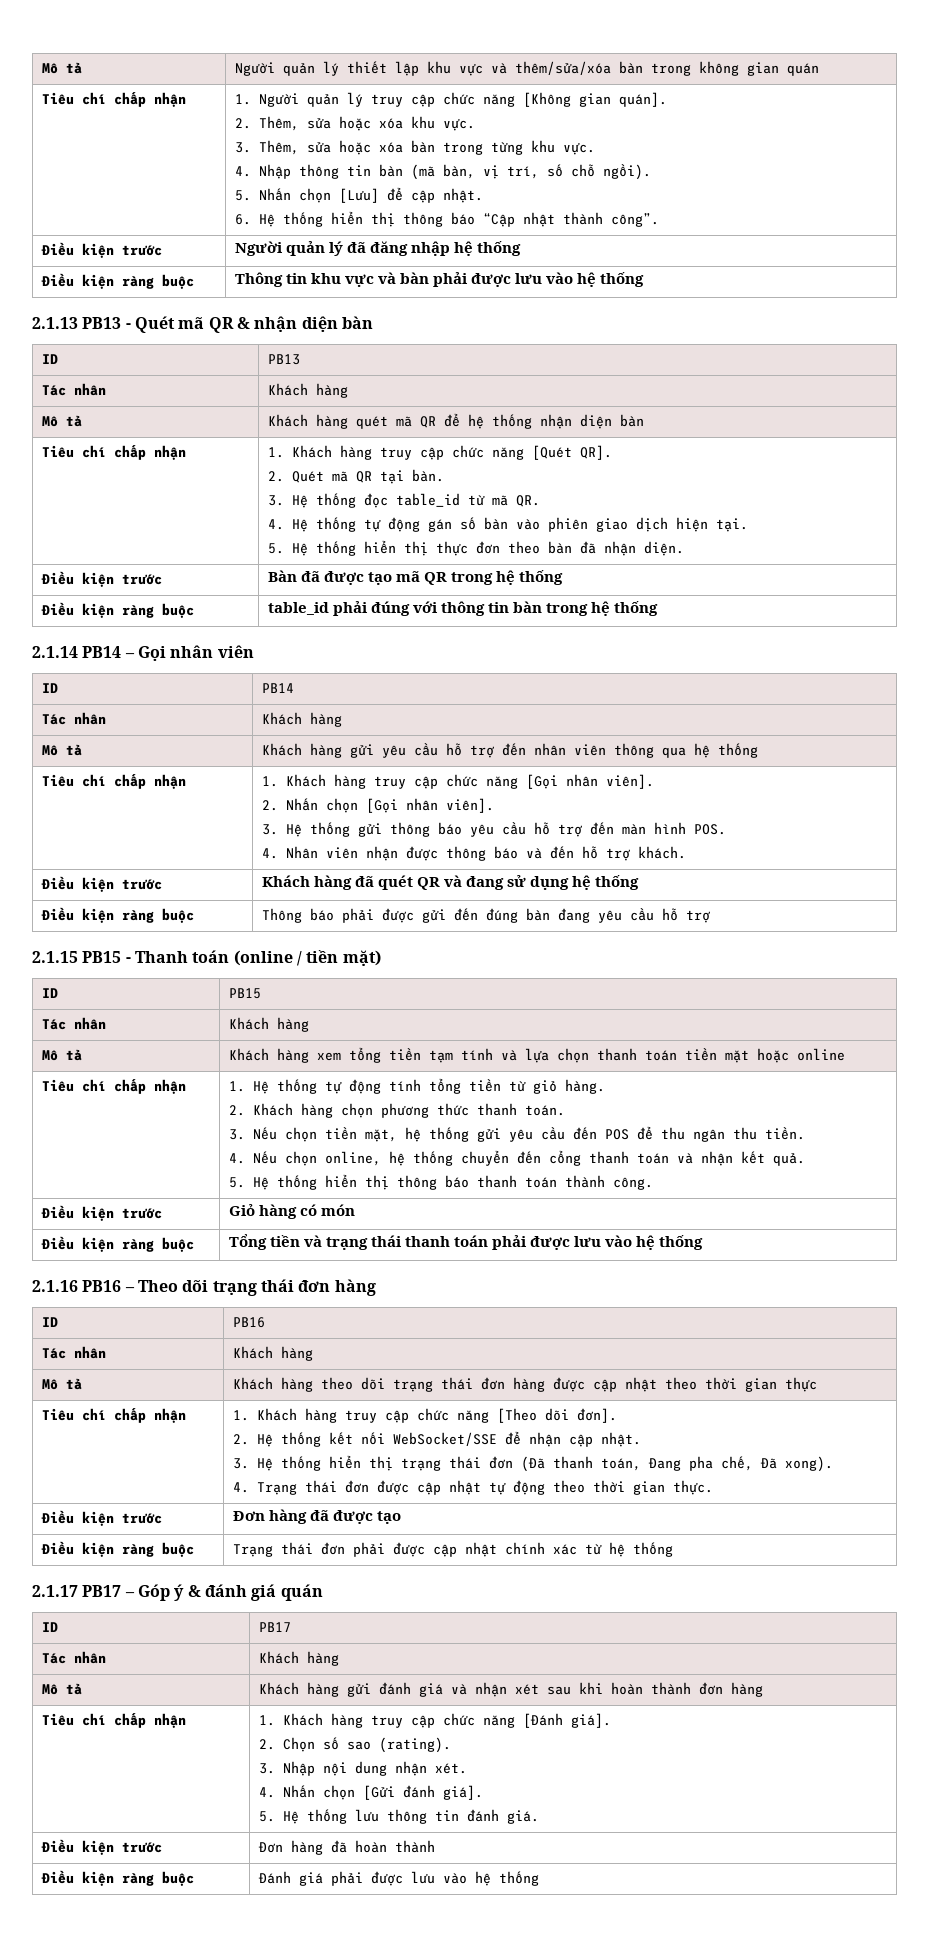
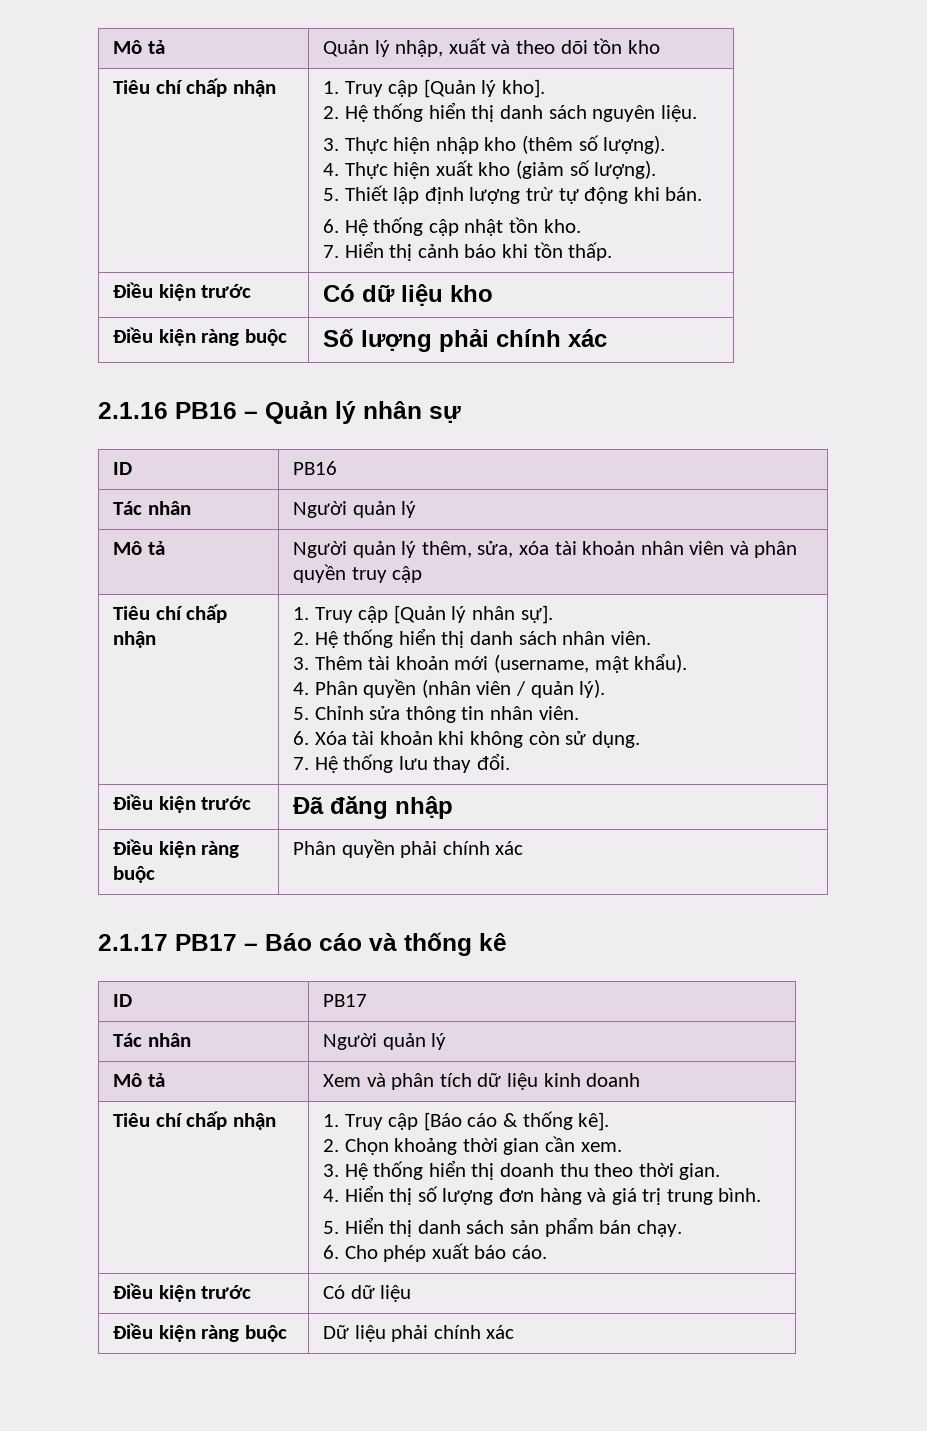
[41,62,82,74] [234,61,819,76] [41,92,186,107] [234,92,667,107] [234,116,475,131] [234,140,595,155] [234,164,651,180] [234,187,483,203] [234,211,659,227] [40,242,162,258] [234,241,522,256] [40,273,194,289] [234,272,645,287] [32,316,373,333] [41,354,58,364] [267,354,300,365] [41,383,106,396] [267,383,348,398] [41,415,82,427] [267,413,644,429] [41,445,186,460] [267,445,612,460] [267,469,444,484] [267,493,540,508] [267,517,748,532] [267,540,684,556] [40,571,162,587] [267,570,564,585] [40,602,194,618] [267,601,659,616] [32,645,254,661] [41,683,58,693] [261,683,294,693] [41,712,106,725] [261,712,342,727] [41,744,82,756] [261,743,758,758] [41,774,186,789] [261,774,654,789] [261,798,494,813] [261,822,726,837] [261,846,686,861] [40,876,162,892] [261,875,640,890] [40,907,194,923] [261,908,710,923] [32,950,381,966] [41,988,58,998] [228,988,261,999] [41,1017,106,1030] [228,1017,309,1032] [41,1049,82,1061] [228,1047,845,1063] [41,1079,186,1094] [228,1078,605,1094] [228,1103,565,1118] [228,1126,805,1142] [228,1150,805,1166] [228,1174,653,1190] [40,1205,162,1221] [228,1204,355,1219] [40,1236,194,1252] [228,1234,704,1250] [32,1279,376,1296] Mô tả | Người quản lý thiết lập khu vực và thêm/sửa/xóa bàn trong không gian quán // Tiêu chí chấp nhận | 1. Người quản lý truy cập chức năng [Không gian quán]. // 2. Thêm, sửa hoặc xóa khu vực. // 3. Thêm, sửa hoặc xóa bàn trong từng khu vực. // 4. Nhập thông tin bàn (mã bàn, vị trí, số chỗ ngồi). // 5. Nhấn chọn [Lưu] để cập nhật. // 6. Hệ thống hiển thị thông báo “Cập nhật thành công”. // Điều kiện trước | Người quản lý đã đăng nhập hệ thống // Điều kiện ràng buộc | Thông tin khu vực và bàn phải được lưu vào hệ thống // 2.1.13 PB13 - Quét mã QR & nhận diện bàn // ID | PB13 // Tác nhân | Khách hàng // Mô tả | Khách hàng quét mã QR để hệ thống nhận diện bàn // Tiêu chí chấp nhận | 1. Khách hàng truy cập chức năng [Quét QR]. // 2. Quét mã QR tại bàn. // 3. Hệ thống đọc table_id từ mã QR. // 4. Hệ thống tự động gán số bàn vào phiên giao dịch hiện tại. // 5. Hệ thống hiển thị thực đơn theo bàn đã nhận diện. // Điều kiện trước | Bàn đã được tạo mã QR trong hệ thống // Điều kiện ràng buộc | table_id phải đúng với thông tin bàn trong hệ thống // 2.1.14 PB14 – Gọi nhân viên // ID | PB14 // Tác nhân | Khách hàng // Mô tả | Khách hàng gửi yêu cầu hỗ trợ đến nhân viên thông qua hệ thống // Tiêu chí chấp nhận | 1. Khách hàng truy cập chức năng [Gọi nhân viên]. // 2. Nhấn chọn [Gọi nhân viên]. // 3. Hệ thống gửi thông báo yêu cầu hỗ trợ đến màn hình POS. // 4. Nhân viên nhận được thông báo và đến hỗ trợ khách. // Điều kiện trước | Khách hàng đã quét QR và đang sử dụng hệ thống // Điều kiện ràng buộc | Thông báo phải được gửi đến đúng bàn đang yêu cầu hỗ trợ // 2.1.15 PB15 - Thanh toán (online / tiền mặt) // ID | PB15 // Tác nhân | Khách hàng // Mô tả | Khách hàng xem tổng tiền tạm tính và lựa chọn thanh toán tiền mặt hoặc online // Tiêu chí chấp nhận | 1. Hệ thống tự động tính tổng tiền từ giỏ hàng. // 2. Khách hàng chọn phương thức thanh toán. // 3. Nếu chọn tiền mặt, hệ thống gửi yêu cầu đến POS để thu ngân thu tiền. // 4. Nếu chọn online, hệ thống chuyển đến cổng thanh toán và nhận kết quả. // 5. Hệ thống hiển thị thông báo thanh toán thành công. // Điều kiện trước | Giỏ hàng có món // Điều kiện ràng buộc | Tổng tiền và trạng thái thanh toán phải được lưu vào hệ thống // 2.1.16 PB16 – Theo dõi trạng thái đơn hàng -> [113,40,165,54] [323,38,660,57] [113,78,276,97] [323,79,546,98] [323,102,697,122] [323,135,666,154] [323,160,657,179] [323,185,703,204] [323,217,581,236] [323,241,613,261] [113,282,252,301] [323,284,494,306] [113,327,287,346] [323,328,608,352] [98,401,461,424] Mô tả | Quản lý nhập, xuất và theo dõi tồn kho // Tiêu chí chấp nhận | 1. Truy cập [Quản lý kho]. // 2. Hệ thống hiển thị danh sách nguyên liệu. // 3. Thực hiện nhập kho (thêm số lượng). // 4. Thực hiện xuất kho (giảm số lượng). // 5. Thiết lập định lượng trừ tự động khi bán. // 6. Hệ thống cập nhật tồn kho. // 7. Hiển thị cảnh báo khi tồn thấp. // Điều kiện trước | Có dữ liệu kho // Điều kiện ràng buộc | Số lượng phải chính xác // 2.1.16 PB16 – Quản lý nhân sự
[232,1346,313,1361] [41,1378,82,1390] [232,1377,817,1392] [41,1408,186,1423] [232,1408,617,1423] [232,1431,641,1447] [232,1455,833,1472] [232,1480,713,1495] [40,1510,162,1526] [232,1509,401,1524] [40,1541,194,1557] [232,1542,673,1557] Khách hàng // Mô tả | Khách hàng theo dõi trạng thái đơn hàng được cập nhật theo thời gian thực // Tiêu chí chấp nhận | 1. Khách hàng truy cập chức năng [Theo dõi đơn]. // 2. Hệ thống kết nối WebSocket/SSE để nhận cập nhật. // 3. Hệ thống hiển thị trạng thái đơn (Đã thanh toán, Đang pha chế, Đã xong). // 4. Trạng thái đơn được cập nhật tự động theo thời gian thực. // Điều kiện trước | Đơn hàng đã được tạo // Điều kiện ràng buộc | Trạng thái đơn phải được cập nhật chính xác từ hệ thống -> [293,501,417,518] [113,541,165,555] [293,541,798,558] [293,564,423,583] [113,604,228,623] [113,631,157,648] [293,605,553,624] [293,628,651,648] [293,653,688,673] [293,679,606,698] [293,706,579,723] [293,731,640,748] [293,753,511,773] [113,794,252,813] [293,796,454,819] [113,839,240,858] [113,866,156,883] [293,839,524,858] Người quản lý // Mô tả | Người quản lý thêm, sửa, xóa tài khoản nhân viên và phân quyền truy cập // Tiêu chí chấp nhận | 1. Truy cập [Quản lý nhân sự]. // 2. Hệ thống hiển thị danh sách nhân viên. // 3. Thêm tài khoản mới (username, mật khẩu). // 4. Phân quyền (nhân viên / quản lý). // 5. Chỉnh sửa thông tin nhân viên. // 6. Xóa tài khoản khi không còn sử dụng. // 7. Hệ thống lưu thay đổi. // Điều kiện trước | Đã đăng nhập // Điều kiện ràng buộc | Phân quyền phải chính xác
[137,1584,323,1601] Góp ý & đánh giá quán -> [265,932,507,956] Báo cáo và thống kê
[258,1651,339,1666] [41,1683,82,1695] [258,1682,763,1697] [41,1713,186,1728] [258,1713,611,1728] [258,1737,451,1753] [258,1761,467,1776] [258,1785,483,1800] [258,1809,539,1824] [40,1839,162,1855] [257,1840,435,1855] [40,1870,194,1886] [257,1871,539,1886] Khách hàng // Mô tả | Khách hàng gửi đánh giá và nhận xét sau khi hoàn thành đơn hàng // Tiêu chí chấp nhận | 1. Khách hàng truy cập chức năng [Đánh giá]. // 2. Chọn số sao (rating). // 3. Nhập nội dung nhận xét. // 4. Nhấn chọn [Gửi đánh giá]. // 5. Hệ thống lưu thông tin đánh giá. // Điều kiện trước | Đơn hàng đã hoàn thành // Điều kiện ràng buộc | Đánh giá phải được lưu vào hệ thống -> [323,1033,447,1050] [113,1073,165,1087] [323,1073,641,1090] [113,1111,276,1130] [323,1111,610,1131] [323,1136,622,1155] [323,1160,721,1180] [323,1185,762,1205] [323,1217,682,1237] [323,1243,548,1262] [113,1283,252,1302] [323,1285,412,1302] [113,1323,287,1342] [323,1325,515,1342] Người quản lý // Mô tả | Xem và phân tích dữ liệu kinh doanh // Tiêu chí chấp nhận | 1. Truy cập [Báo cáo & thống kê]. // 2. Chọn khoảng thời gian cần xem. // 3. Hệ thống hiển thị doanh thu theo thời gian. // 4. Hiển thị số lượng đơn hàng và giá trị trung bình. // 5. Hiển thị danh sách sản phẩm bán chạy. // 6. Cho phép xuất báo cáo. // Điều kiện trước | Có dữ liệu // Điều kiện ràng buộc | Dữ liệu phải chính xác

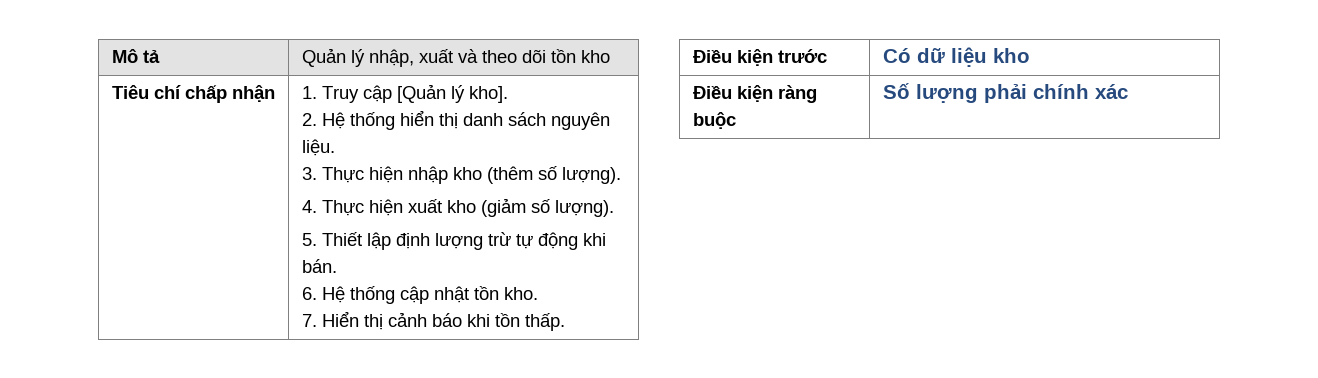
[98,401,461,424] [113,462,133,475] [293,461,338,475] [113,501,191,515] [293,501,417,518] [113,541,165,555] [293,541,798,558] [293,564,423,583] [113,604,228,623] [113,631,157,648] [293,605,553,624] [293,628,651,648] [293,653,688,673] [293,679,606,698] [293,706,579,723] [293,731,640,748] [293,753,511,773] [113,794,252,813] [293,796,454,819] [113,839,240,858] [113,866,156,883] [293,839,524,858] [98,932,507,956] [113,994,133,1007] [323,994,368,1007] [113,1033,191,1047] [323,1033,447,1050] [113,1073,165,1087] [323,1073,641,1090] [113,1111,276,1130] [323,1111,610,1131] [323,1136,622,1155] [323,1160,721,1180] [323,1185,762,1205] [323,1217,682,1237] [323,1243,548,1262] [113,1283,252,1302] [323,1285,412,1302] [113,1323,287,1342] [323,1325,515,1342] // 2.1.16 PB16 – Quản lý nhân sự // ID | PB16 // Tác nhân | Người quản lý // Mô tả | Người quản lý thêm, sửa, xóa tài khoản nhân viên và phân quyền truy cập // Tiêu chí chấp nhận | 1. Truy cập [Quản lý nhân sự]. // 2. Hệ thống hiển thị danh sách nhân viên. // 3. Thêm tài khoản mới (username, mật khẩu). // 4. Phân quyền (nhân viên / quản lý). // 5. Chỉnh sửa thông tin nhân viên. // 6. Xóa tài khoản khi không còn sử dụng. // 7. Hệ thống lưu thay đổi. // Điều kiện trước | Đã đăng nhập // Điều kiện ràng buộc | Phân quyền phải chính xác // 2.1.17 PB17 – Báo cáo và thống kê // ID | PB17 // Tác nhân | Người quản lý // Mô tả | Xem và phân tích dữ liệu kinh doanh // Tiêu chí chấp nhận | 1. Truy cập [Báo cáo & thống kê]. // 2. Chọn khoảng thời gian cần xem. // 3. Hệ thống hiển thị doanh thu theo thời gian. // 4. Hiển thị số lượng đơn hàng và giá trị trung bình. // 5. Hiển thị danh sách sản phẩm bán chạy. // 6. Cho phép xuất báo cáo. // Điều kiện trước | Có dữ liệu // Điều kiện ràng buộc | Dữ liệu phải chính xác -> (1128, 91) none

